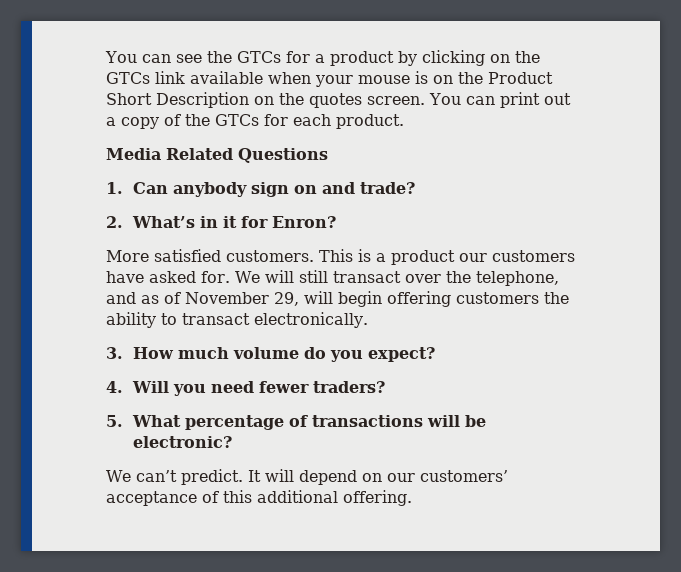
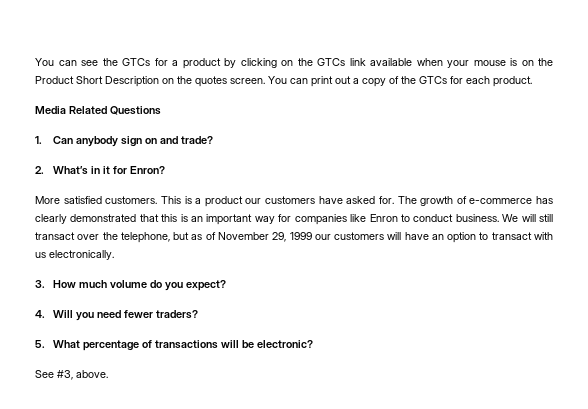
(230, 277) none -> [397,196,553,206] [35,214,499,225] The growth of e-commerce has clearly demonstrated that this is an important way for companies like Enron to conduct business.
[106,292,136,304] and -> [173,232,190,240] but
[304,291,569,307] [106,312,250,328] will begin offering customers the ability to transact -> [289,232,553,243] [35,252,46,258] 1999 our customers will have an option to transact with us
[106,469,508,485] [106,490,412,506] We can’t predict. It will depend on our customers’ acceptance of this additional offering. -> [35,370,108,380] See #3, above.

